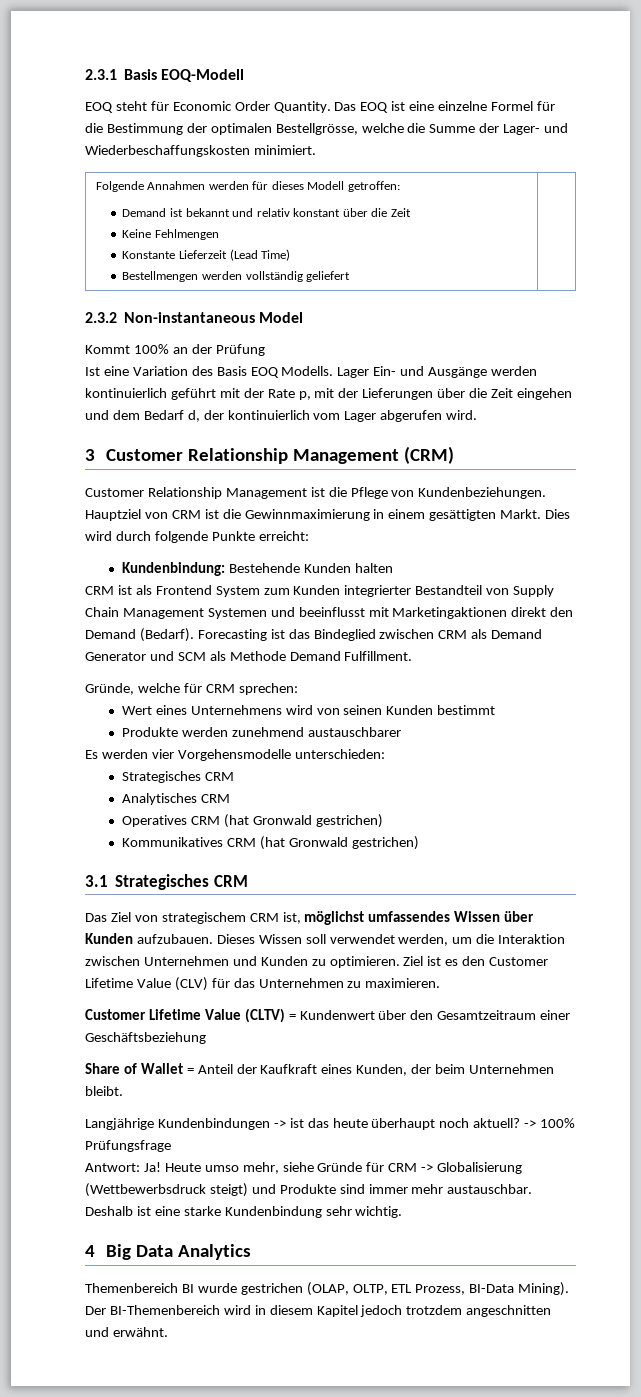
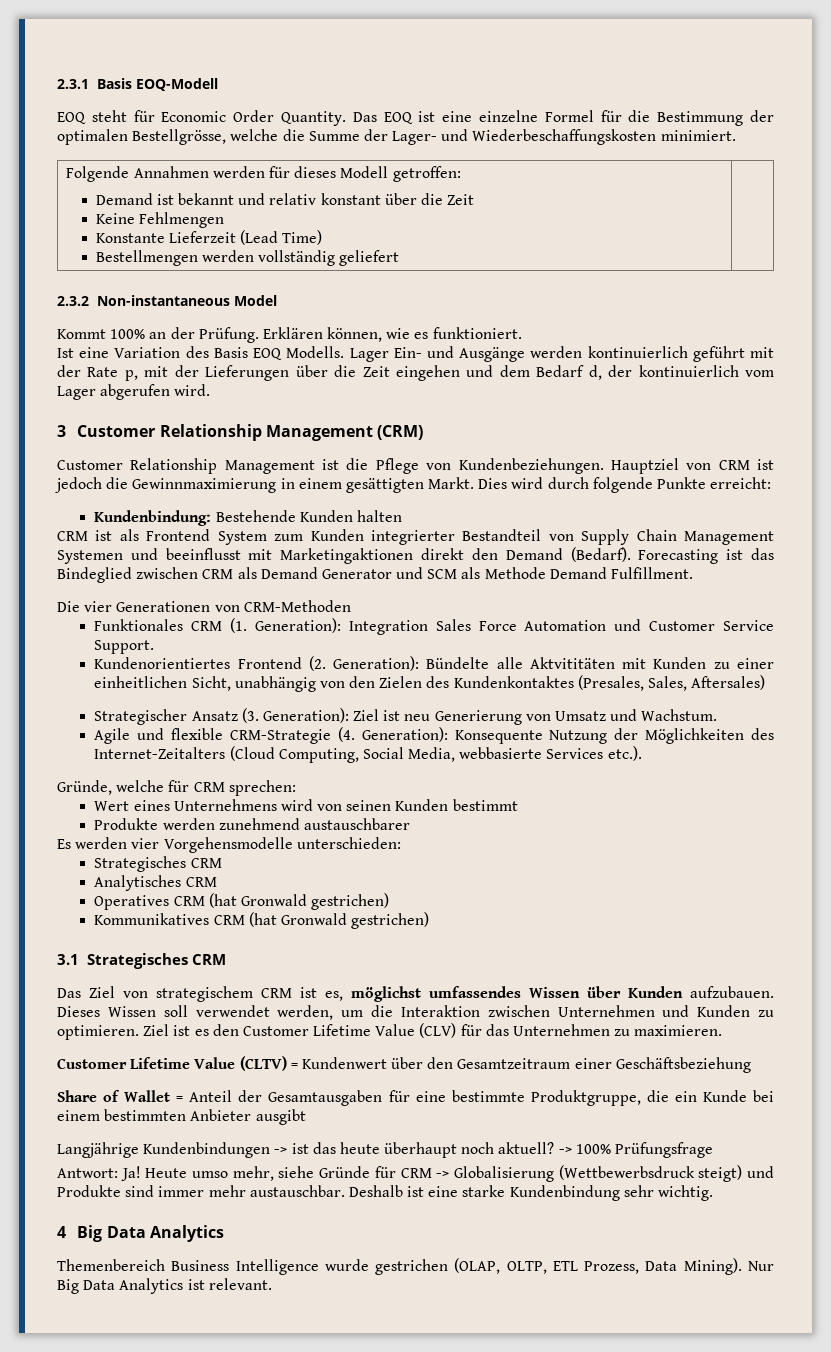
[215,344,265,356] Prüfung -> [198,327,522,343] Prüfung. Erklären können, wie es funktioniert.
(219, 514) none -> [55,477,102,493] jedoch
(413, 656) none -> [57,600,351,612] [94,618,775,635] [94,640,155,654] [94,656,775,671] [94,675,766,692] [94,708,718,725] [94,727,775,744] [94,746,642,763] // Die vier Generationen von CRM-Methoden // Funktionales CRM (1. Generation): Integration Sales Force Automation und Customer Service Support. // Kundenorientiertes Frontend (2. Generation): Bündelte alle Aktvititäten mit Kunden zu einer einheitlichen Sicht, unabhängig von den Zielen des Kundenkontaktes (Presales, Sales, Aftersales) // Strategischer Ansatz (3. Generation): Ziel ist neu Generierung von Umsatz und Wachstum. // Agile und flexible CRM-Strategie (4. Generation): Konsequente Nutzung der Möglichkeiten des Internet-Zeitalters (Cloud Computing, Social Media, webbasierte Services etc.).
[282,912,301,924] ist, -> [300,987,343,1001] ist es,
[260,1064,555,1076] [85,1086,123,1096] Kaufkraft eines Kunden, der beim Unternehmen bleibt. -> [268,1090,774,1106] [57,1109,306,1125] Gesamtausgaben für eine bestimmte Produktgruppe, die ein Kunde bei einem bestimmten Anbieter ausgibt
[181,1284,194,1293] BI -> [171,1259,319,1275] Business Intelligence
[469,1282,570,1296] [85,1305,552,1317] [85,1327,168,1337] BI-Data Mining). Der BI-Themenbereich wird in diesem Kapitel jedoch trotzdem angeschnitten und erwähnt. -> [645,1258,774,1275] [57,1278,272,1294] Data Mining). Nur Big Data Analytics ist relevant.

